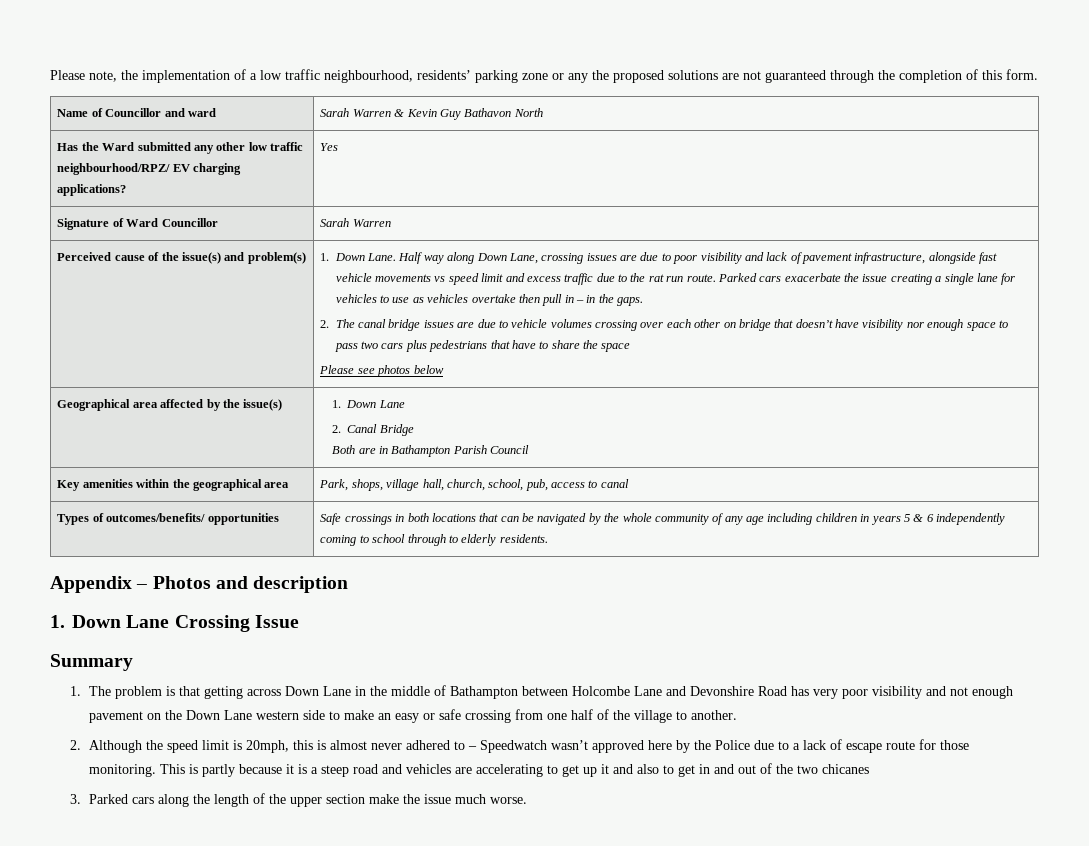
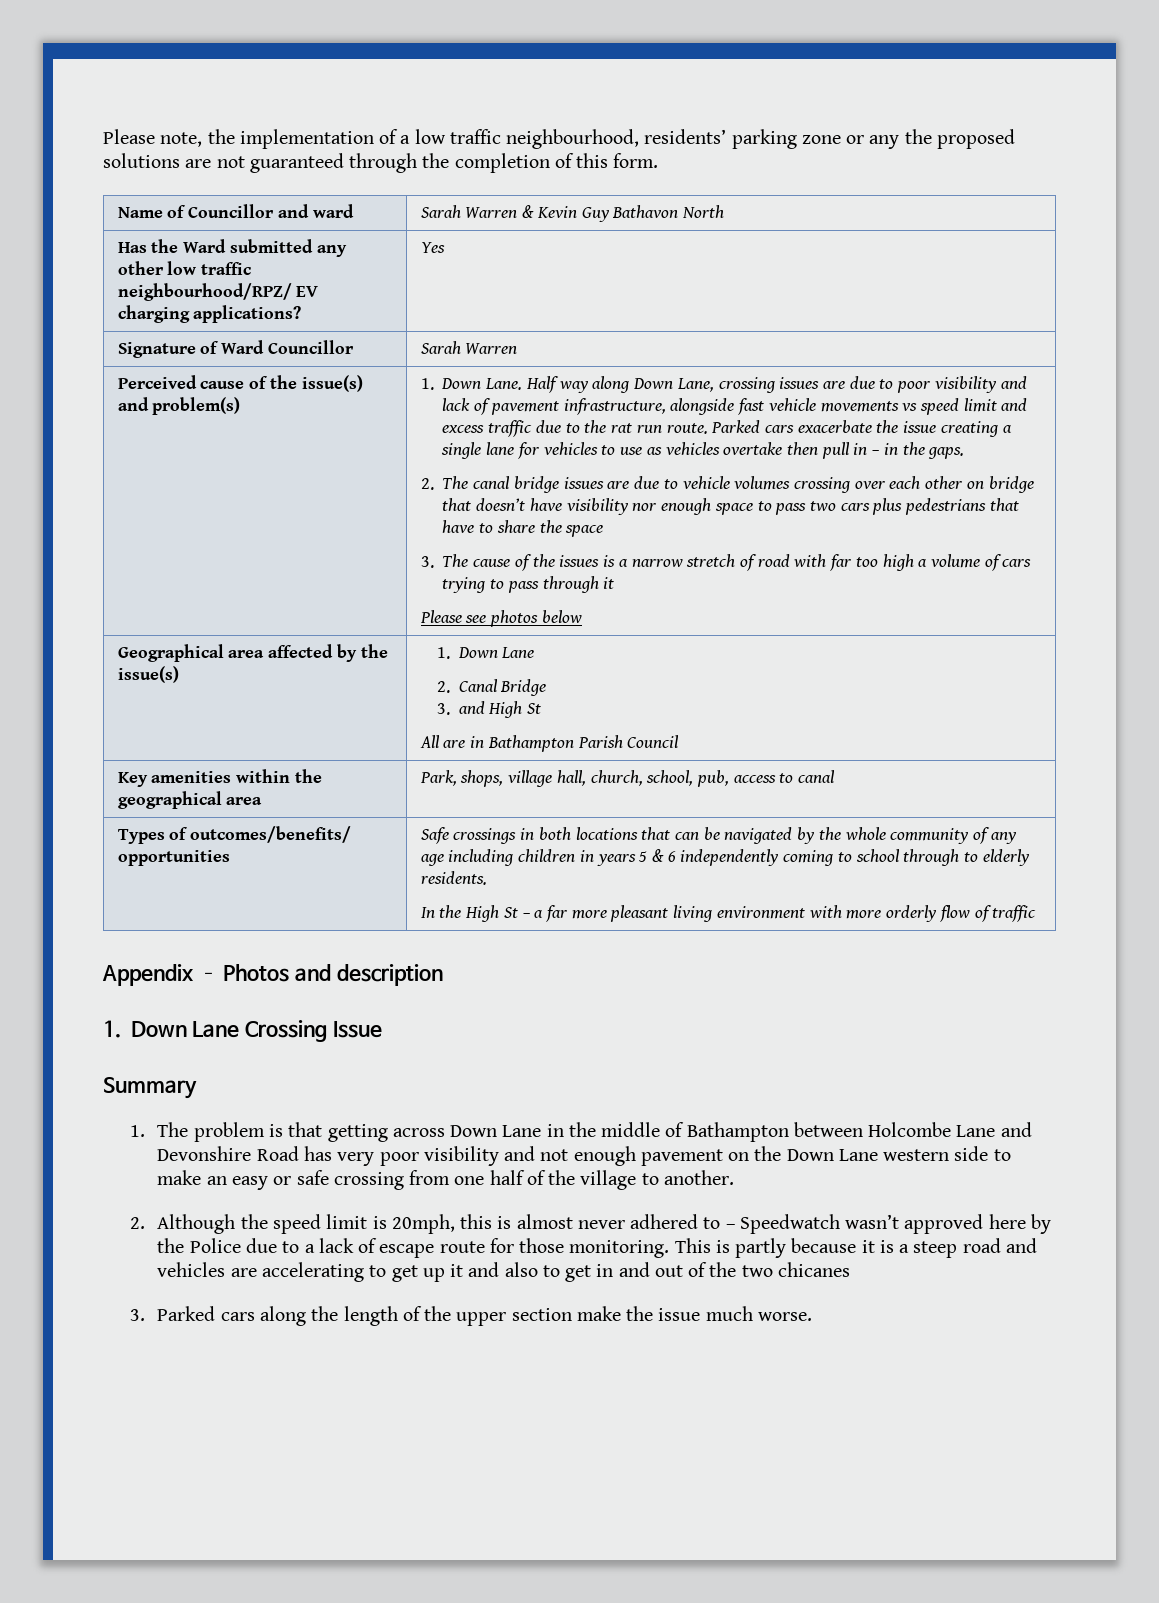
(631, 347) none -> [420,554,1032,571] [442,576,615,593] // 3. The cause of the issues is a narrow stretch of road with far too high a volume of cars trying to pass through it
[332,445,356,454] Both -> [437,701,542,718] [419,735,440,748] 3. and High St // All
(548, 538) none -> [420,905,1037,922] // In the High St – a far more pleasant living environment with more orderly flow of traffic

